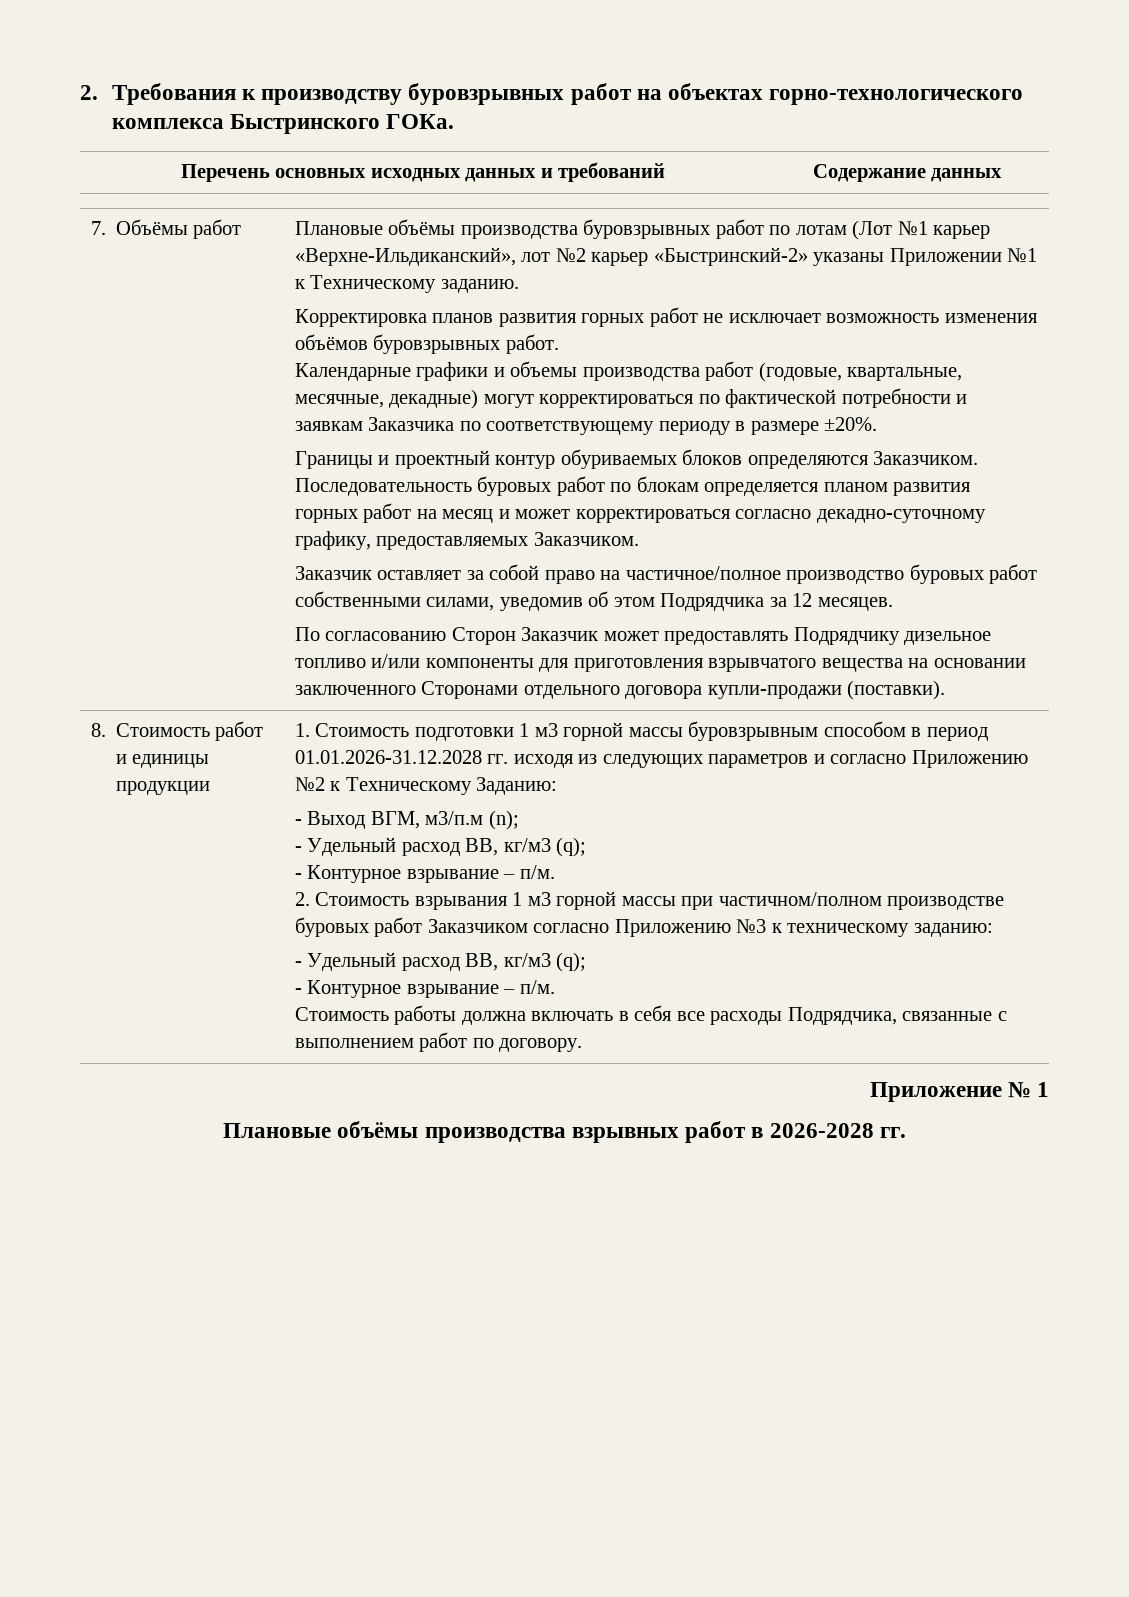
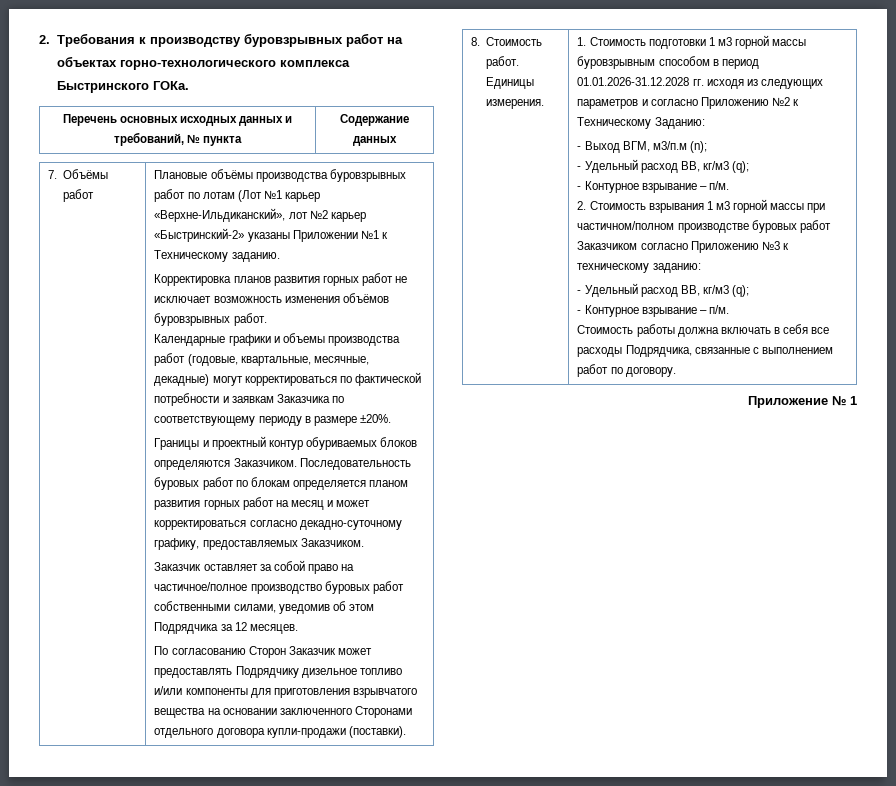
[558,162,666,182] требований -> [113,132,243,146] требований, № пункта
[215,721,264,741] [115,754,210,768] [115,781,210,795] работ и единицы продукции -> [486,56,520,69] [486,77,535,89] [486,99,545,109] работ. Единицы измерения.
[223,1121,906,1143] // Плановые объёмы производства взрывных работ в 2026-2028 гг. -> (857, 400) none

